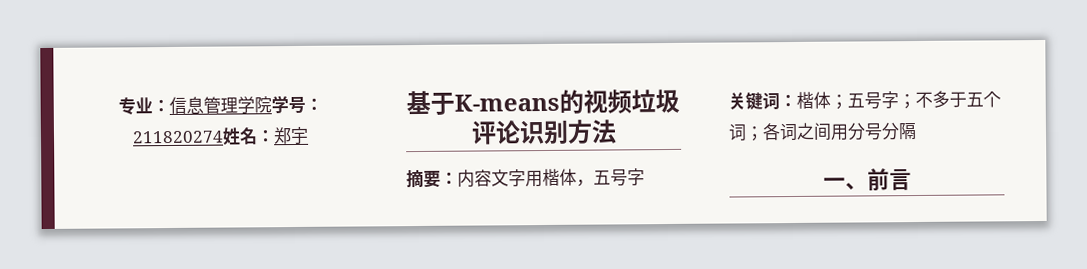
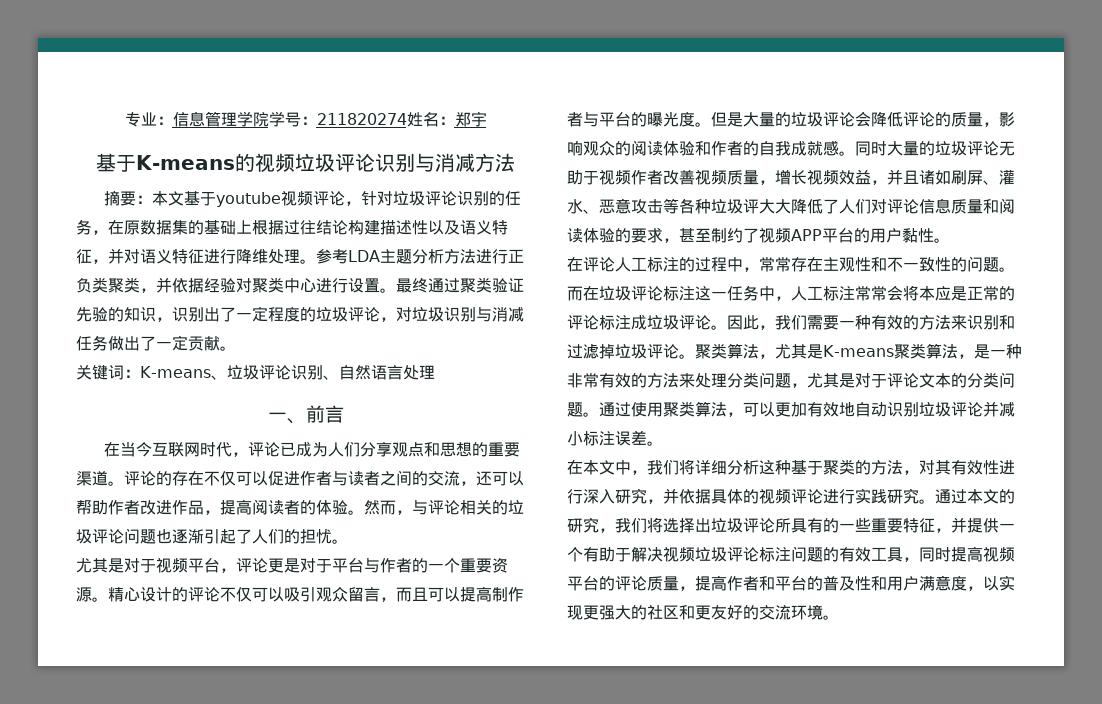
(569, 132) none -> [414,153,475,172] 与消减
[457,168,645,188] [728,90,1001,111] [728,122,917,142] [822,168,912,191] 内容文字用楷体，五号字 // 关键词：楷体；五号字；不多于五个词；各词之间用分号分隔 // 一、前言 -> [151,190,521,207] [76,219,508,235] [76,248,524,264] [76,277,524,293] [76,306,524,322] [76,335,236,351] [76,365,435,380] [267,405,344,424] [103,442,520,457] [76,470,524,486] [76,499,524,515] [76,528,348,544] [76,557,508,573] [76,586,524,602] [567,111,1015,127] [567,140,1015,156] [567,169,1015,185] [567,198,1015,214] [567,227,950,243] [567,256,1015,272] [567,285,1015,301] [567,315,1015,330] [567,343,1022,359] [567,372,1015,388] [567,401,1015,417] [567,430,663,446] [567,459,1015,475] [567,488,1015,504] [567,517,1015,533] [567,546,1015,562] [567,575,1015,591] [567,604,839,620] 本文基于youtube视频评论，针对垃圾评论识别的任务，在原数据集的基础上根据过往结论构建描述性以及语义特征，并对语义特征进行降维处理。参考LDA主题分析方法进行正负类聚类，并依据经验对聚类中心进行设置。最终通过聚类验证先验的知识，识别出了一定程度的垃圾评论，对垃圾识别与消减任务做出了一定贡献。 // 关键词：K-means、垃圾评论识别、自然语言处理 // 一、前言 // 在当今互联网时代，评论已成为人们分享观点和思想的重要渠道。评论的存在不仅可以促进作者与读者之间的交流，还可以帮助作者改进作品，提高阅读者的体验。然而，与评论相关的垃圾评论问题也逐渐引起了人们的担忧。 // 尤其是对于视频平台，评论更是对于平台与作者的一个重要资源。精心设计的评论不仅可以吸引观众留言，而且可以提高制作者与平台的曝光度。但是大量的垃圾评论会降低评论的质量，影响观众的阅读体验和作者的自我成就感。同时大量的垃圾评论无助于视频作者改善视频质量，增长视频效益，并且诸如刷屏、灌水、恶意攻击等各种垃圾评大大降低了人们对评论信息质量和阅读体验的要求，甚至制约了视频APP平台的用户黏性。 // 在评论人工标注的过程中，常常存在主观性和不一致性的问题。而在垃圾评论标注这一任务中，人工标注常常会将本应是正常的评论标注成垃圾评论。因此，我们需要一种有效的方法来识别和过滤掉垃圾评论。聚类算法，尤其是K-means聚类算法，是一种非常有效的方法来处理分类问题，尤其是对于评论文本的分类问题。通过使用聚类算法，可以更加有效地自动识别垃圾评论并减小标注误差。 // 在本文中，我们将详细分析这种基于聚类的方法，对其有效性进行深入研究，并依据具体的视频评论进行实践研究。通过本文的研究，我们将选择出垃圾评论所具有的一些重要特征，并提供一个有助于解决视频垃圾评论标注问题的有效工具，同时提高视频平台的评论质量，提高作者和平台的普及性和用户满意度，以实现更强大的社区和更友好的交流环境。

